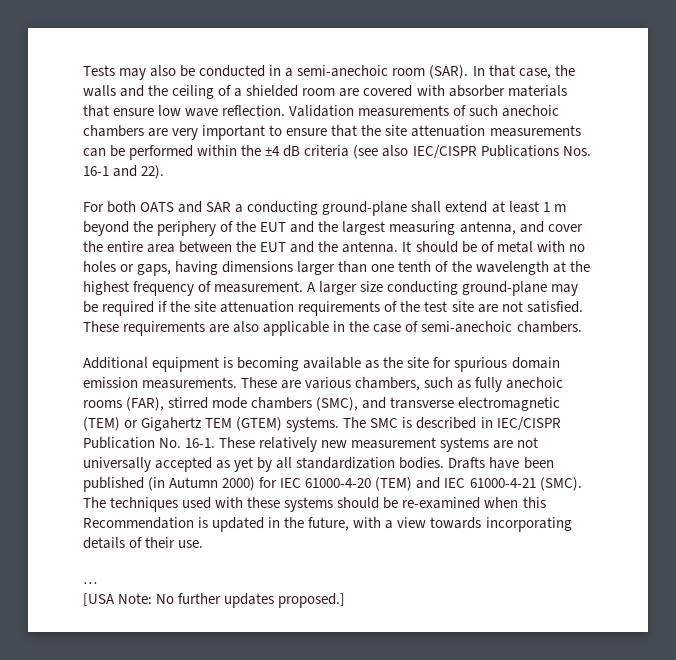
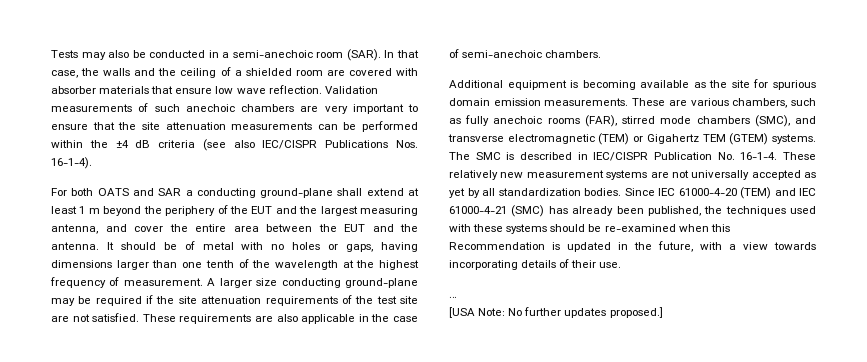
[83,165,165,179] 16-1 and 22). -> [51,157,92,169] 16-1-4).
[185,438,216,448] 16-1. -> [740,152,778,160] 16-1-4.
[448,457,554,469] [83,477,278,492] Drafts have been published (in Autumn 2000) for -> [624,188,655,196] Since
[539,477,582,491] [83,497,106,508] (SMC). The -> [511,205,723,217] (SMC) has already been published, the

